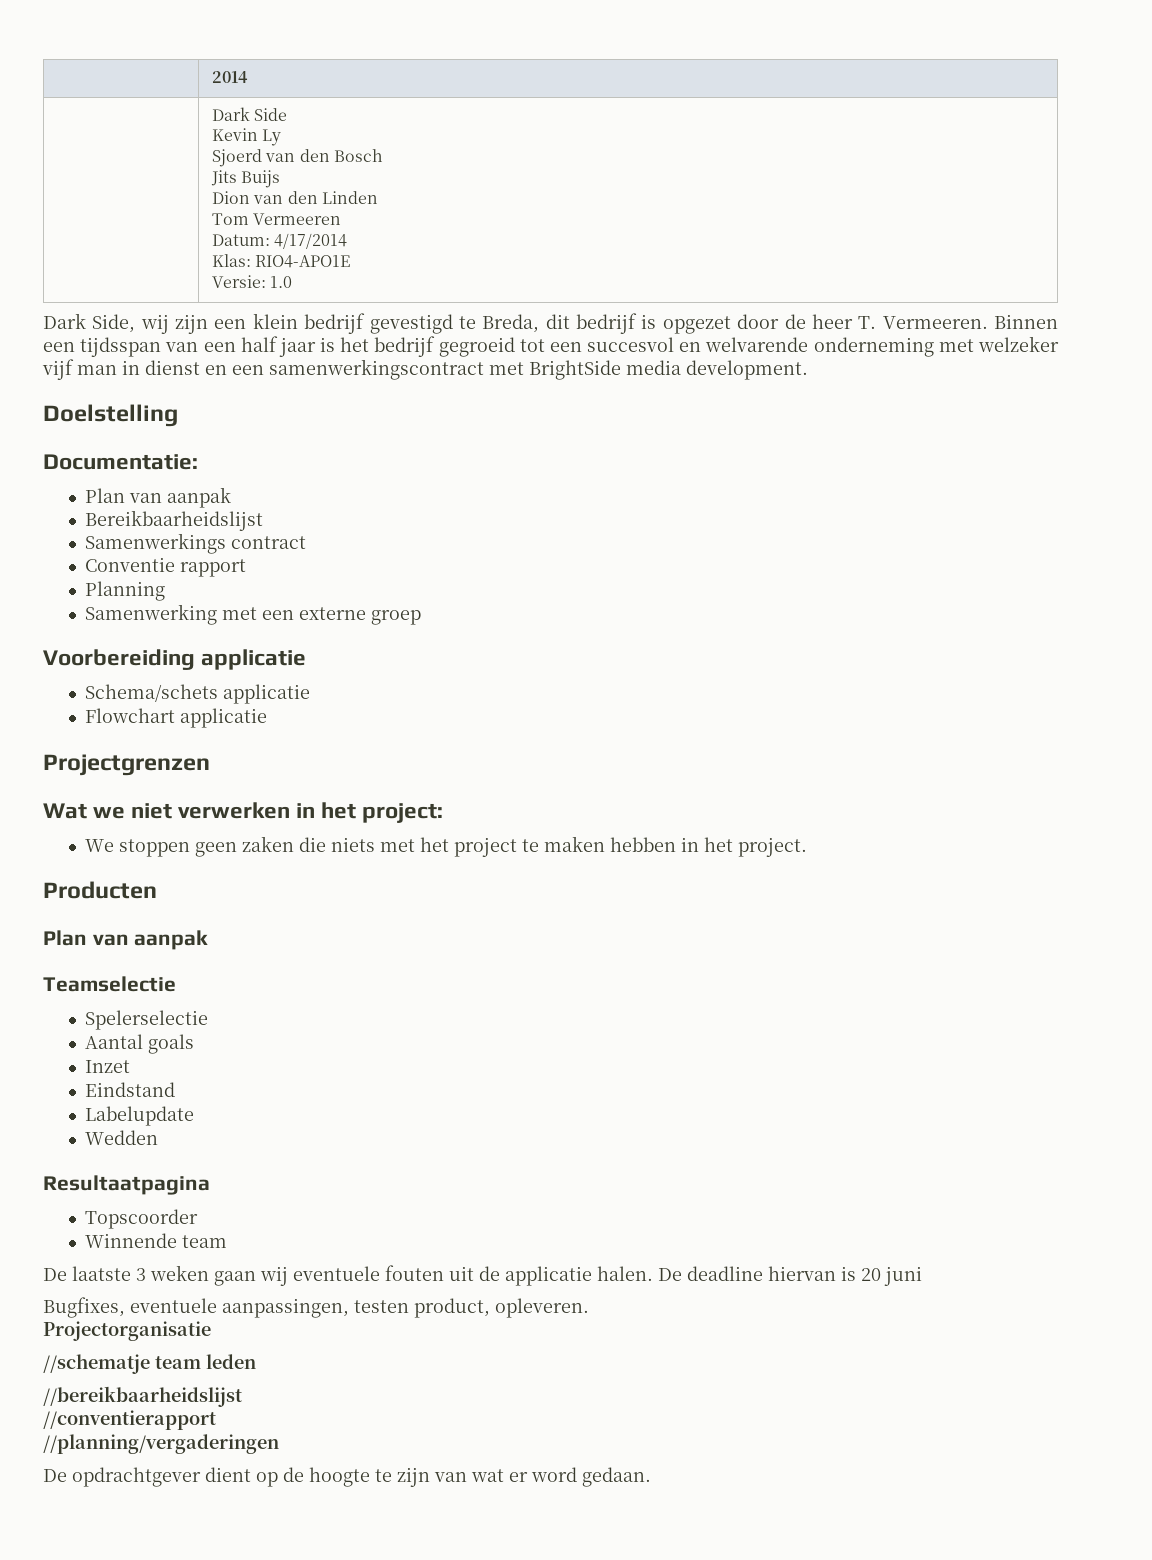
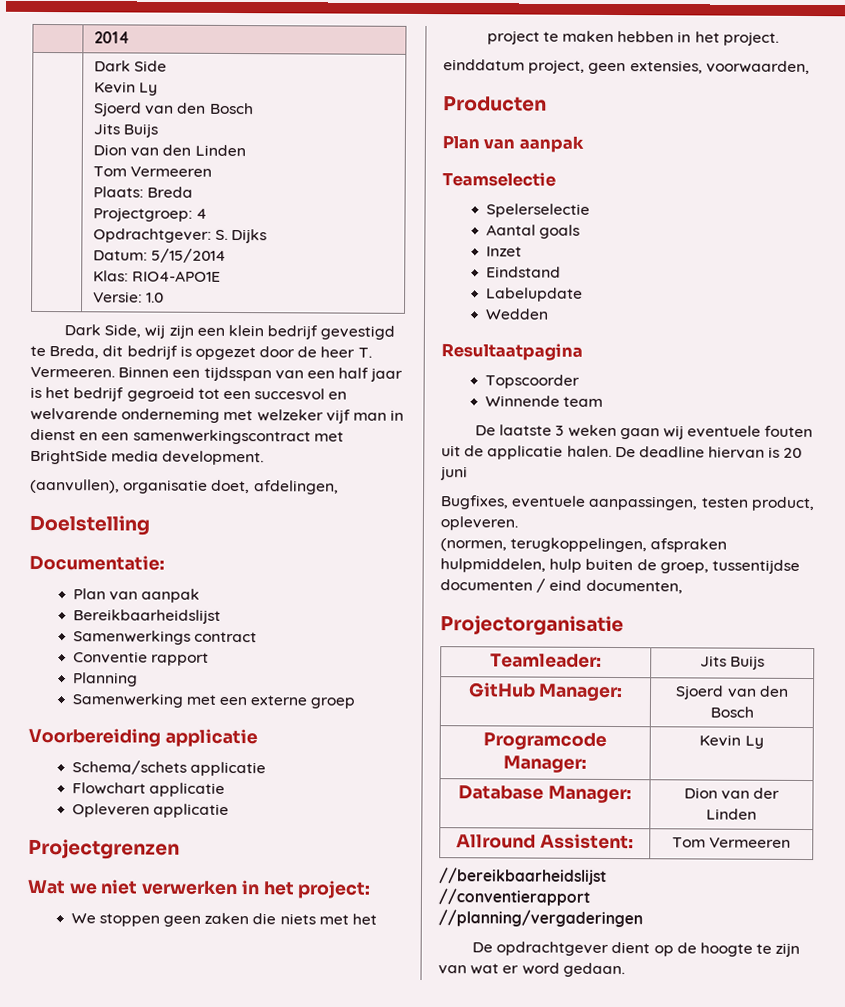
(342, 219) none -> [92,186,194,198] [92,207,208,222] [92,228,268,244] // Plaats: Breda // Projectgroep: 4 // Opdrachtgever: S. Dijks
[274,233,348,249] 4/17/2014 -> [151,248,227,263] 5/15/2014
(808, 370) none -> [30,478,339,495] // (aanvullen), organisatie doet, afdelingen,
(268, 718) none -> [71,803,229,818] // Opleveren applicatie
(808, 847) none -> [443,59,810,75] // einddatum project, geen extensies, voorwaarden,
[43,1321,211,1341] [43,1354,256,1374] Projectorganisatie // //schematje team leden -> [440,537,728,553] [440,558,800,574] [440,578,683,594] [440,615,624,637] [490,653,602,668] [699,655,766,670] [467,682,624,702] [675,685,789,700] [709,706,754,718] [483,732,607,750] [503,755,587,773] [699,734,764,749] [458,785,632,804] [683,787,781,800] [706,808,757,820] [456,833,634,850] [671,837,792,848] (normen, terugkoppelingen, afspraken hulpmiddelen, hulp buiten de groep, tussentijdse documenten / eind documenten, // Projectorganisatie // Teamleader: | Jits Buijs // GitHub Manager: | Sjoerd van den Bosch // Programcode Manager: | Kevin Ly // Database Manager: | Dion van der Linden // Allround Assistent: | Tom Vermeeren

